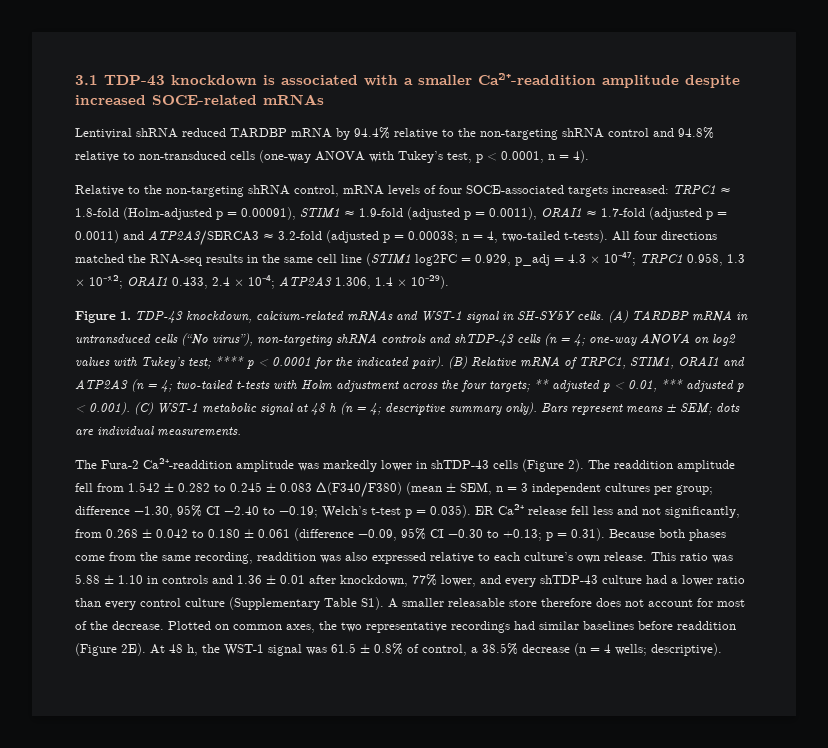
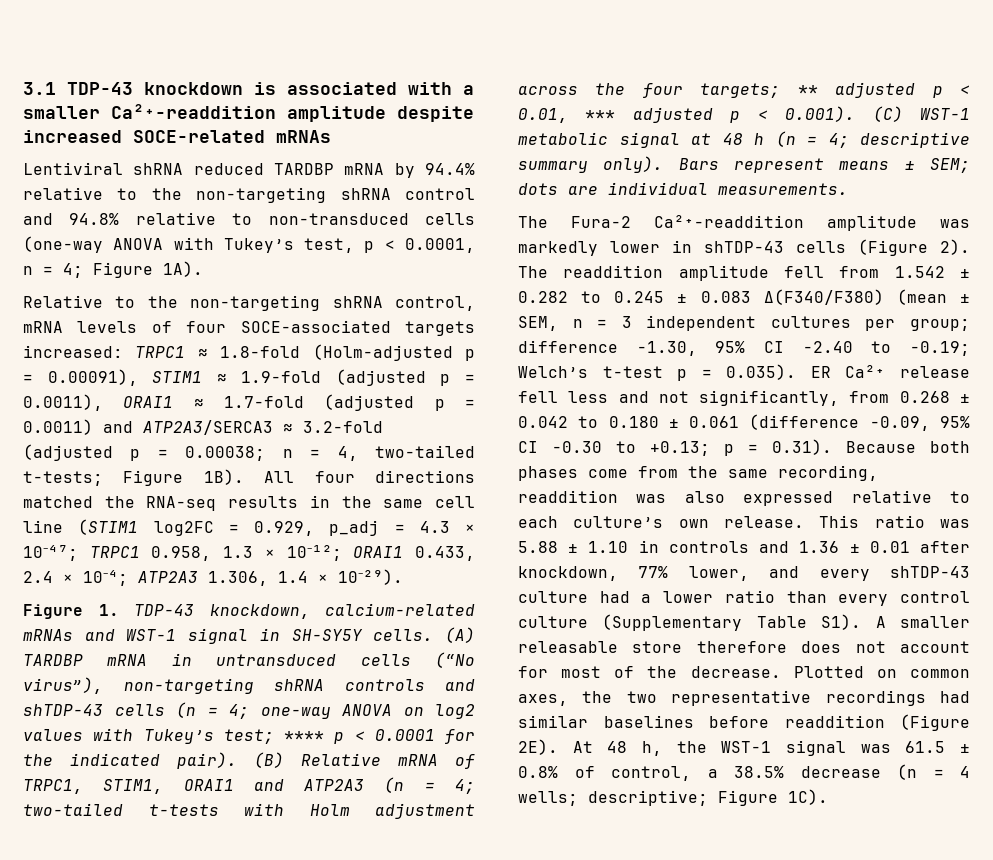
[573,150,589,163] 4). -> [63,261,203,278] 4; Figure 1A).
[564,230,608,243] t-tests). -> [23,469,244,486] t-tests; Figure 1B).
[651,643,722,656] descriptive). -> [588,789,828,806] descriptive; Figure 1C).

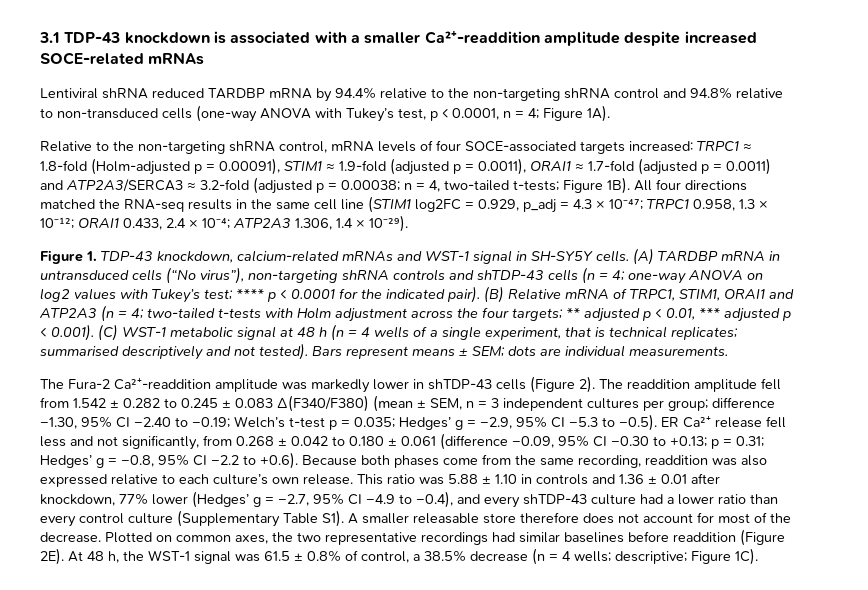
[828,132,970,148] [518,156,664,173] 4; descriptive summary only). -> [361,326,738,340] [40,343,308,360] 4 wells of a single experiment, that is technical replicates; summarised descriptively and not tested).
[726,364,797,380] 0.035). -> [354,414,657,431] 0.035; Hedges’ g = −2.9, 95% CI −5.3 to −0.5).
[772,439,832,455] 0.31). -> [736,436,764,447] [40,452,298,469] 0.31; Hedges’ g = −0.8, 95% CI −2.2 to +0.6).
[688,566,749,581] lower, -> [152,491,453,508] lower (Hedges’ g = −2.7, 95% CI −4.9 to −0.4),

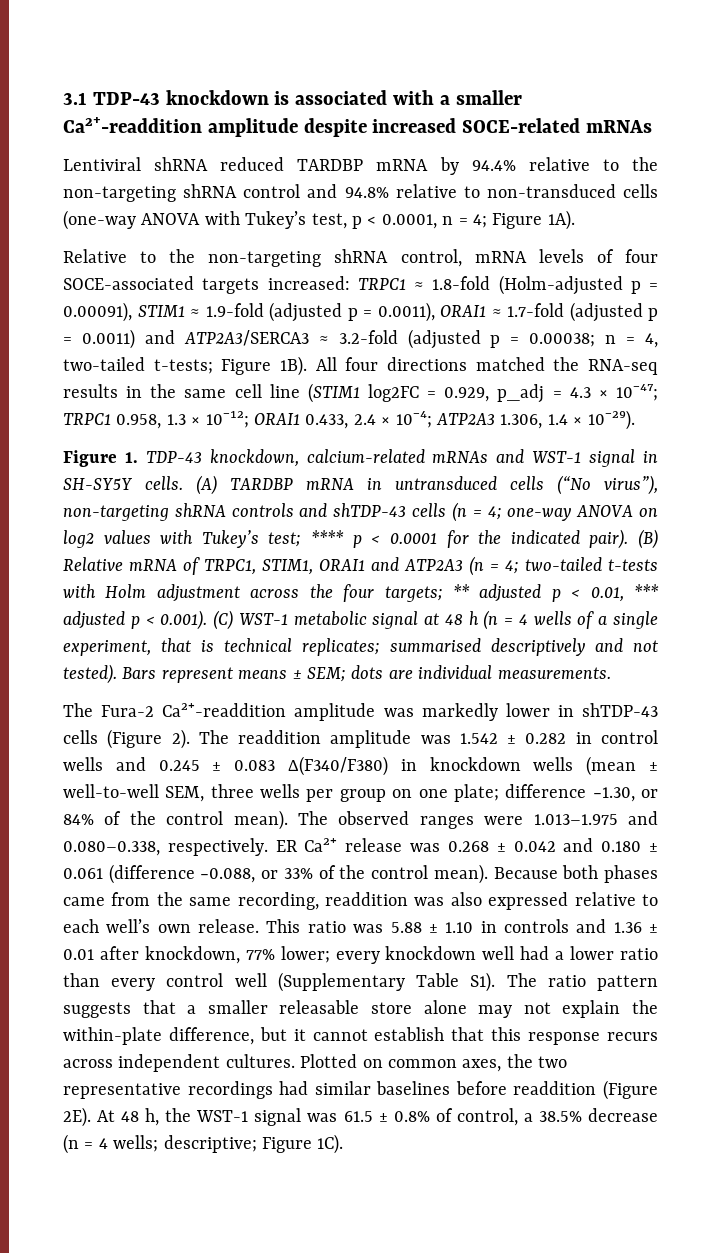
[761,378,781,390] [40,397,69,408] fell from -> [420,735,451,744] was
[164,395,775,412] [40,414,786,431] [40,435,232,450] to 0.245 ± 0.083 Δ(F340/F380) (mean ± SEM, n = 3 independent cultures per group; difference −1.30, 95% CI −2.40 to −0.19; Welch’s t-test p = 0.035; Hedges’ g = −2.9, 95% CI −5.3 to −0.5). ER Ca²⁺ release fell less and not significantly, from -> [575,730,658,744] [63,756,658,776] [63,784,659,802] [63,810,658,830] [63,838,441,856] in control wells and 0.245 ± 0.083 Δ(F340/F380) in knockdown wells (mean ± well-to-well SEM, three wells per group on one plate; difference −1.30, or 84% of the control mean). The observed ranges were 1.013–1.975 and 0.080–0.338, respectively. ER Ca²⁺ release was
[332,436,345,446] to -> [563,838,594,852] and
[512,435,764,449] [40,452,298,469] −0.09, 95% CI −0.30 to +0.13; p = 0.31; Hedges’ g = −0.8, 95% CI −2.2 to +0.6). -> [200,864,488,884] −0.088, or 33% of the control mean).
[443,458,478,465] come -> [63,897,105,906] came
[213,474,268,485] culture’s -> [106,919,151,933] well’s
[152,491,636,508] lower (Hedges’ g = −2.7, 95% CI −4.9 to −0.4), and every shTDP-43 culture -> [280,946,515,964] lower; every knockdown well
[128,513,173,524] culture -> [234,973,267,987] well
[348,512,791,524] [40,532,101,543] A smaller releasable store therefore does not account for most of the decrease. -> [506,973,658,991] [63,1000,659,1018] [63,1027,659,1045] [63,1054,295,1072] The ratio pattern suggests that a smaller releasable store alone may not explain the within-plate difference, but it cannot establish that this response recurs across independent cultures.

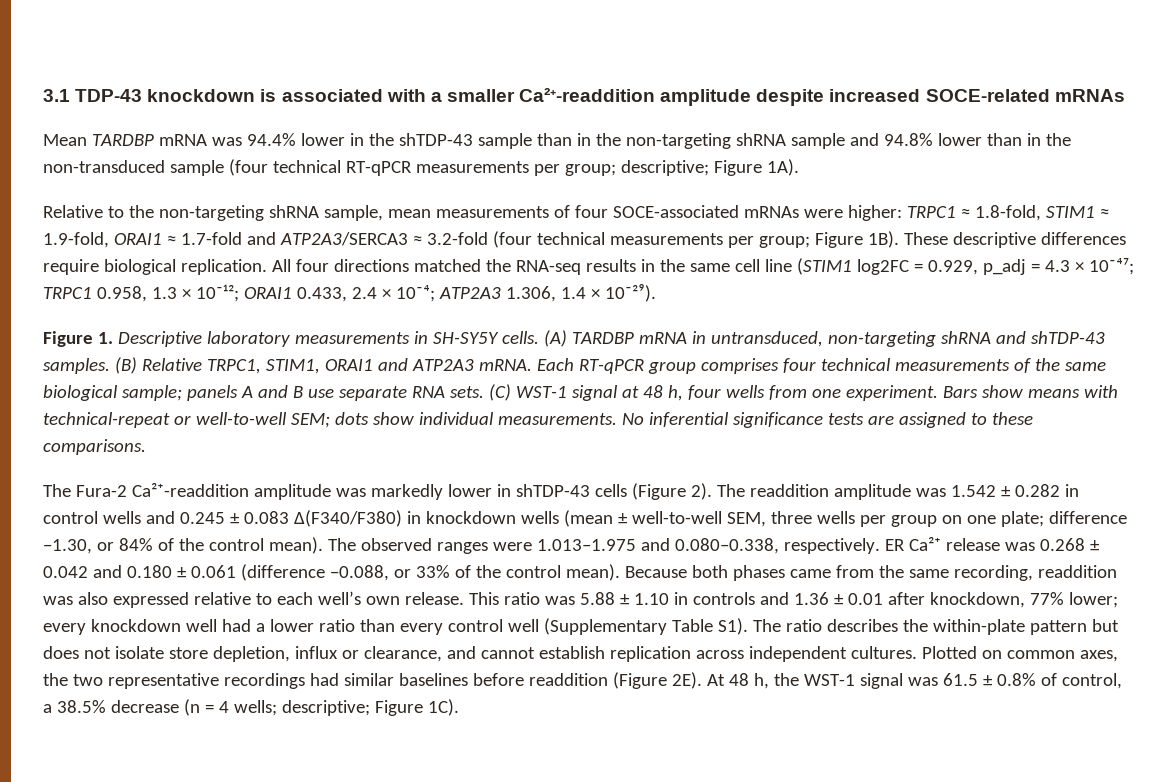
[63,157,658,175] [63,184,301,202] Lentiviral shRNA reduced TARDBP mRNA by 94.4% relative to the non-targeting shRNA control -> [43,133,845,149] Mean TARDBP mRNA was 94.4% lower in the shTDP-43 sample than in the non-targeting shRNA sample
[395,184,658,198] [63,210,487,230] relative to non-transduced cells (one-way ANOVA with Tukey’s test, p < 0.0001, n = 4; -> [937,133,1071,146] [43,159,709,176] lower than in the non-transduced sample (four technical RT-qPCR measurements per group; descriptive;
[400,249,658,267] [63,275,658,295] [63,302,658,322] [63,329,658,349] [63,356,307,376] control, mRNA levels of four SOCE-associated targets increased: TRPC1 ≈ 1.8-fold (Holm-adjusted p = 0.00091), STIM1 ≈ 1.9-fold (adjusted p = 0.0011), ORAI1 ≈ 1.7-fold (adjusted p = 0.0011) and ATP2A3/SERCA3 ≈ 3.2-fold (adjusted p = 0.00038; n = 4, two-tailed t-tests; Figure 1B). -> [323,205,1109,221] [43,231,1126,248] [43,259,267,275] sample, mean measurements of four SOCE-associated mRNAs were higher: TRPC1 ≈ 1.8-fold, STIM1 ≈ 1.9-fold, ORAI1 ≈ 1.7-fold and ATP2A3/SERCA3 ≈ 3.2-fold (four technical measurements per group; Figure 1B). These descriptive differences require biological replication.
[145,449,636,467] TDP-43 knockdown, calcium-related mRNAs and WST-1 signal -> [117,331,410,347] Descriptive laboratory measurements
[395,475,658,495] [63,503,294,521] untransduced cells (“No virus”), non-targeting shRNA controls -> [710,331,991,347] untransduced, non-targeting shRNA
[412,502,658,522] [63,529,659,549] [63,557,200,575] cells (n = 4; one-way ANOVA on log2 values with Tukey’s test; **** p < 0.0001 for the indicated pair). (B) Relative mRNA of -> [43,357,202,374] samples. (B) Relative
[469,556,658,576] [63,584,659,602] [63,610,208,630] (n = 4; two-tailed t-tests with Holm adjustment across the four targets; ** adjusted p < 0.01, *** adjusted p < 0.001). -> [478,358,1106,374] [43,385,484,401] mRNA. Each RT-qPCR group comprises four technical measurements of the same biological sample; panels A and B use separate RNA sets.
[293,611,367,626] metabolic -> (567, 392) none
[468,610,658,630] [63,638,658,656] [63,664,302,684] h (n = 4 wells of a single experiment, that is technical replicates; summarised descriptively and not tested). Bars represent means ± -> [667,385,1118,401] [43,412,287,428] h, four wells from one experiment. Bars show means with technical-repeat or well-to-well
[388,669,413,679] are -> [372,412,414,425] show
(611, 673) none -> [621,412,1033,428] [43,439,146,455] No inferential significance tests are assigned to these comparisons.
[597,975,658,991] [63,1000,659,1018] [63,1027,659,1045] pattern suggests that a smaller releasable store alone may not explain the within-plate difference, but it cannot establish that this response recurs -> [826,619,1119,635] [43,646,691,662] describes the within-plate pattern but does not isolate store depletion, influx or clearance, and cannot establish replication

